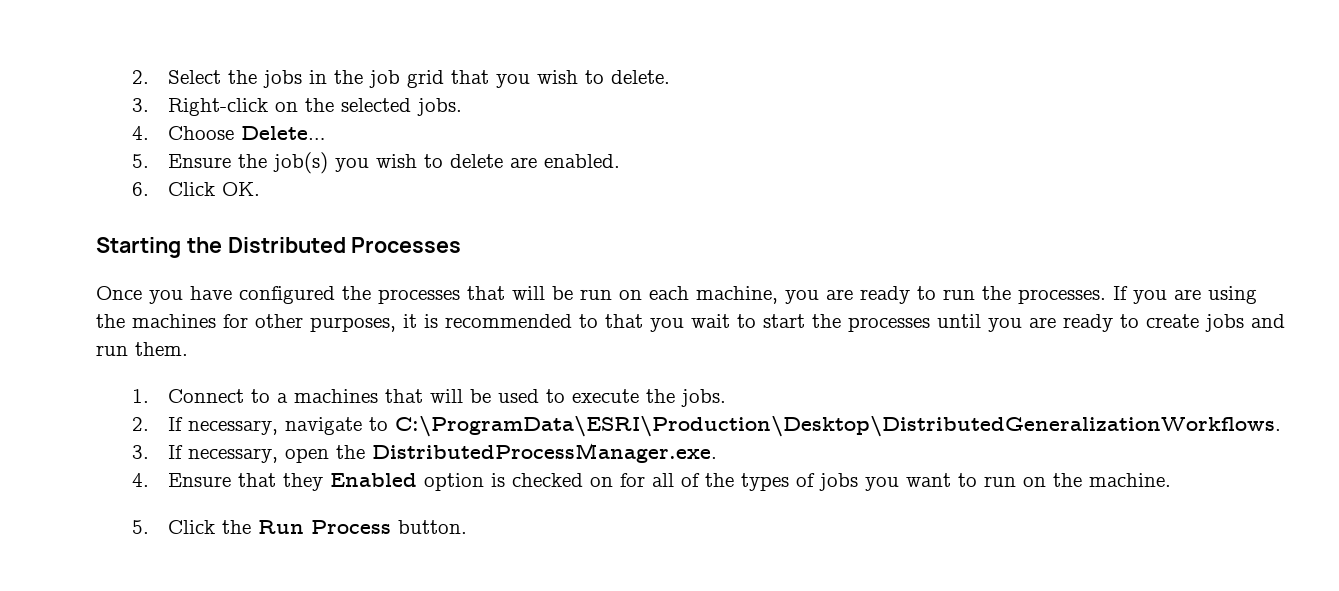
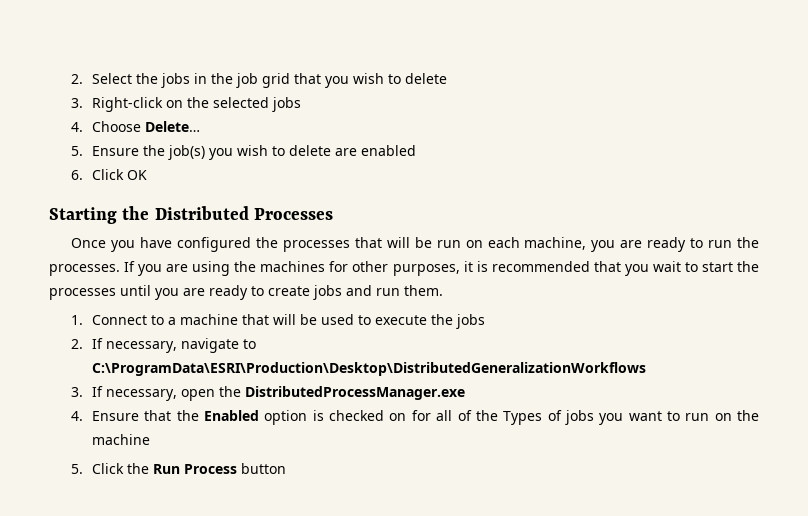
[610,70,670,84] delete. -> [404,73,447,84] delete
[416,98,462,116] jobs. -> [271,97,301,112] jobs
[543,154,620,168] enabled. -> [360,145,416,156] enabled
[221,182,260,196] OK. -> [126,170,147,180] OK
[579,314,598,328] to -> (590, 266) none
[293,389,378,403] machines -> [179,314,238,325] machine
[680,389,726,407] jobs. -> [455,314,485,329] jobs
[394,416,1281,437] C:\ProgramData\ESRI\Production\Desktop\DistributedGeneralizationWorkflows. -> [91,362,646,376] C:\ProgramData\ESRI\Production\Desktop\DistributedGeneralizationWorkflows
[371,443,717,463] DistributedProcessManager.exe. -> [244,386,465,400] DistributedProcessManager.exe
[282,473,323,491] they -> [176,410,199,421] the
[740,473,789,491] types -> [503,411,543,425] Types
[1088,473,1171,487] machine. -> [91,434,150,445] machine
[397,520,467,534] button. -> [240,463,286,474] button

